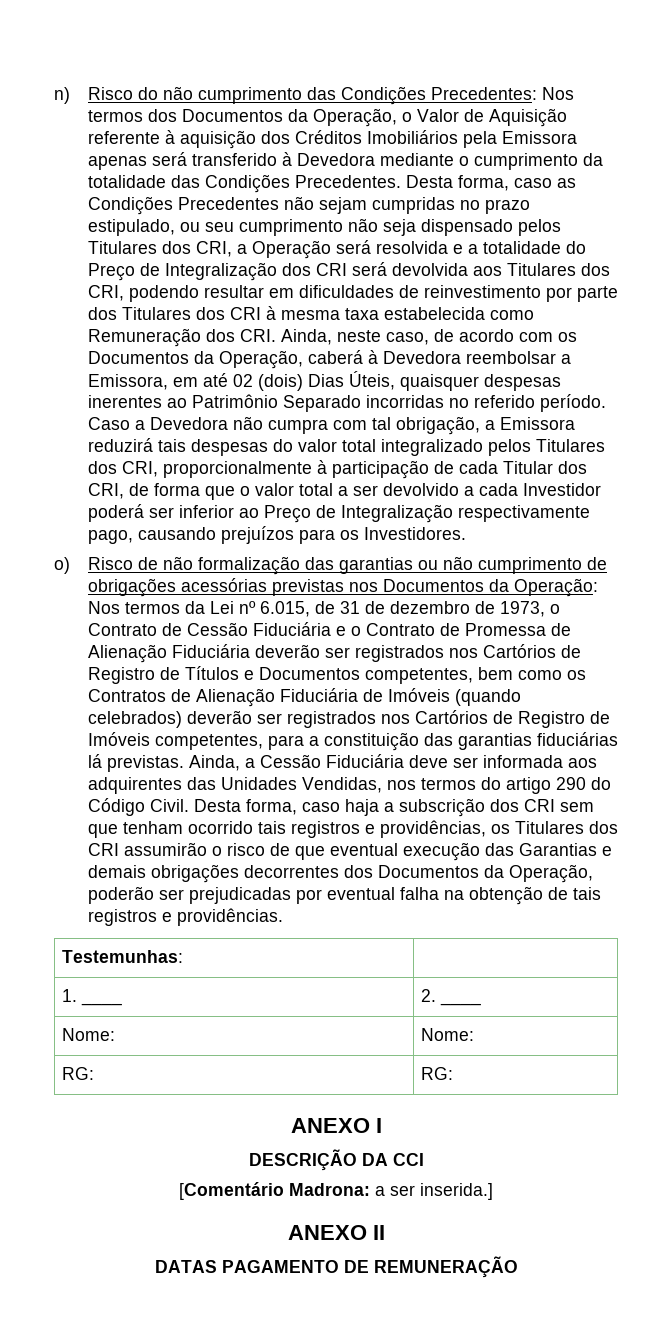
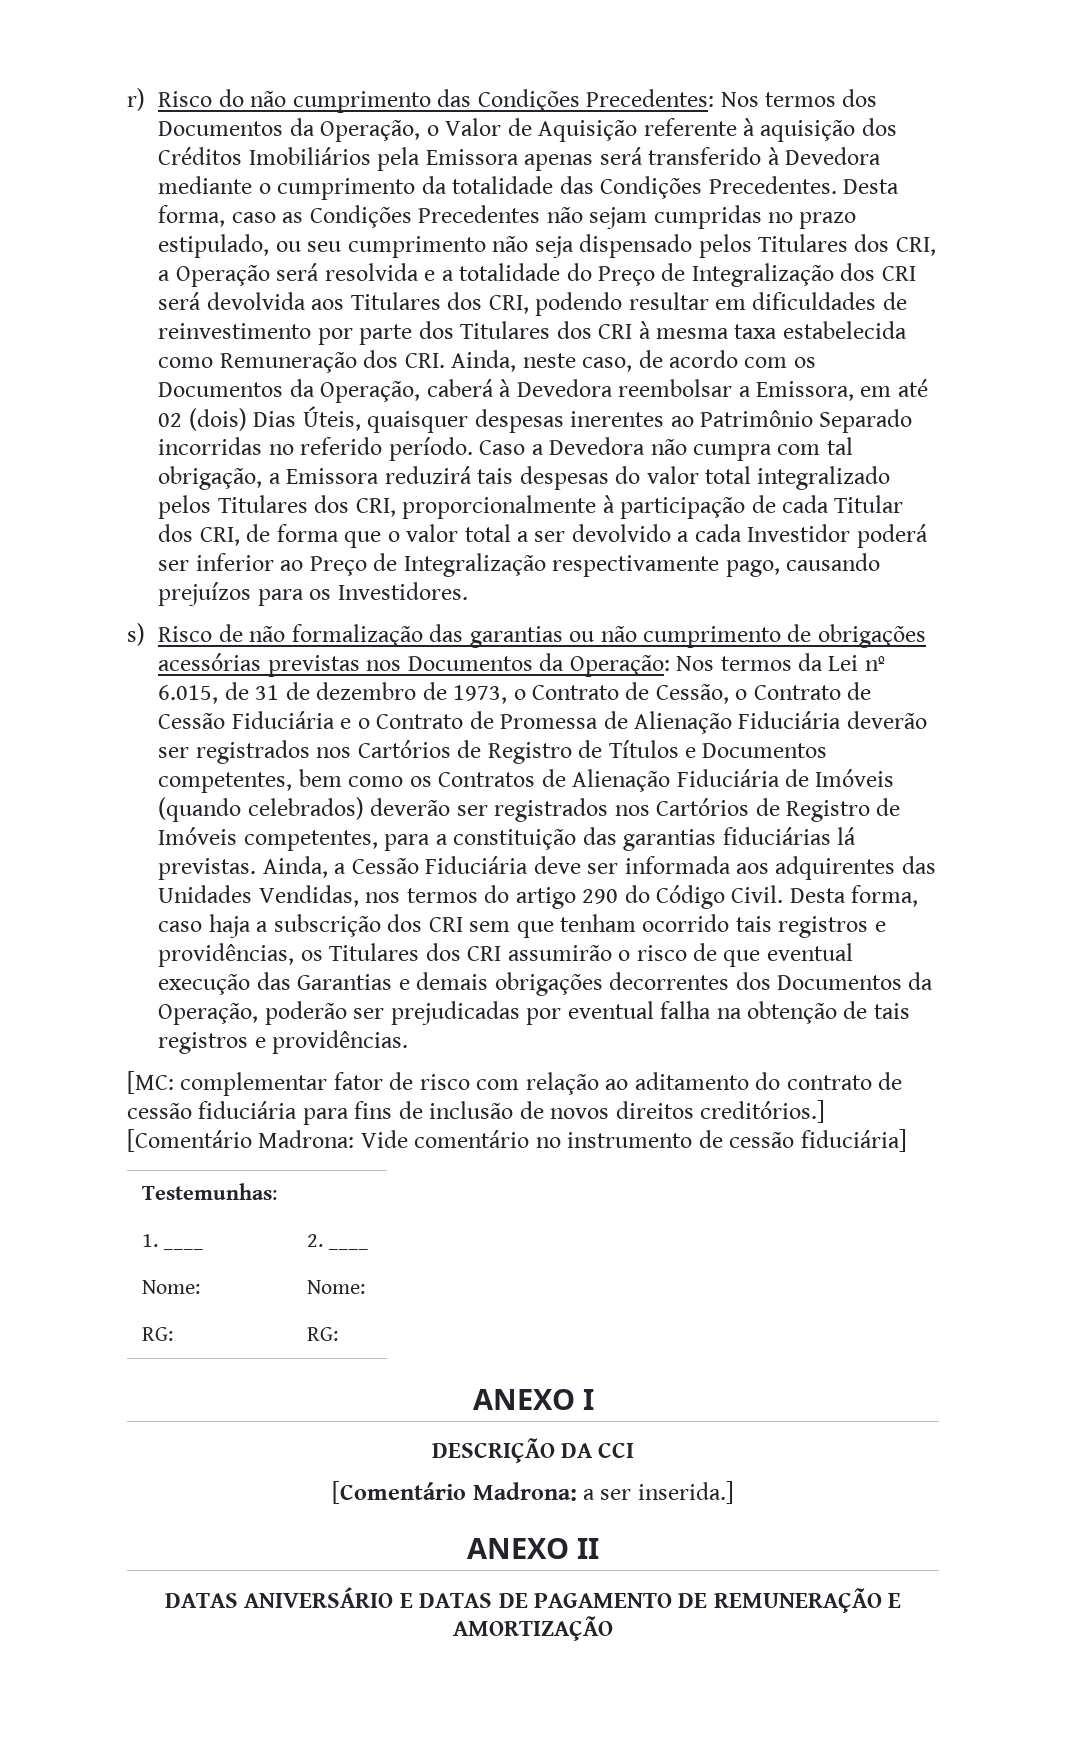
[54,87,70,104] n) -> [127,88,145,111] r)
[54,557,70,574] o) -> [127,623,145,646] s)
(182, 629) none -> [655,682,872,704] Cessão, o Contrato de
(283, 917) none -> [127,1071,903,1096] [127,1100,826,1125] [127,1129,907,1152] // [MC: complementar fator de risco com relação ao aditamento do contrato de cessão fiduciária para fins de inclusão de novos direitos creditórios.] [Comentário Madrona: Vide comentário no instrumento de cessão fiduciária]
(217, 1266) none -> [244,1587,528,1608] ANIVERSÁRIO E DATAS DE
(518, 1267) none -> [888,1593,902,1608] [453,1616,613,1641] E AMORTIZAÇÃO

